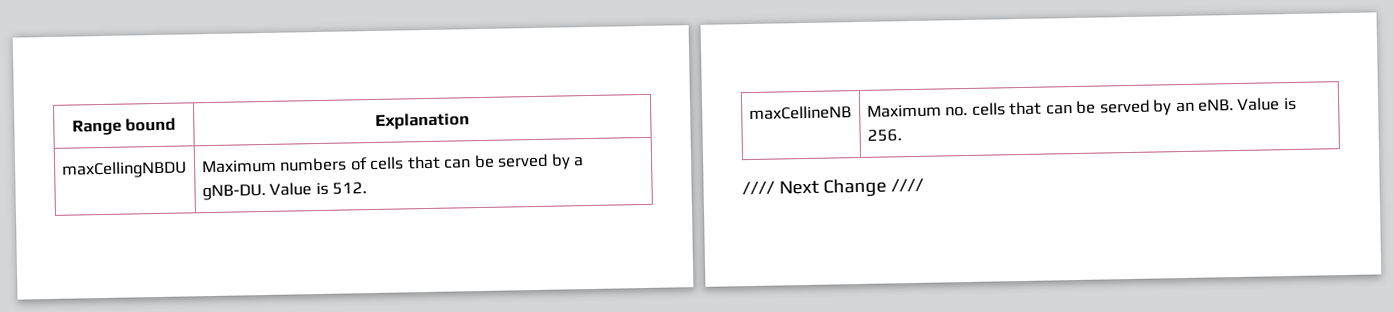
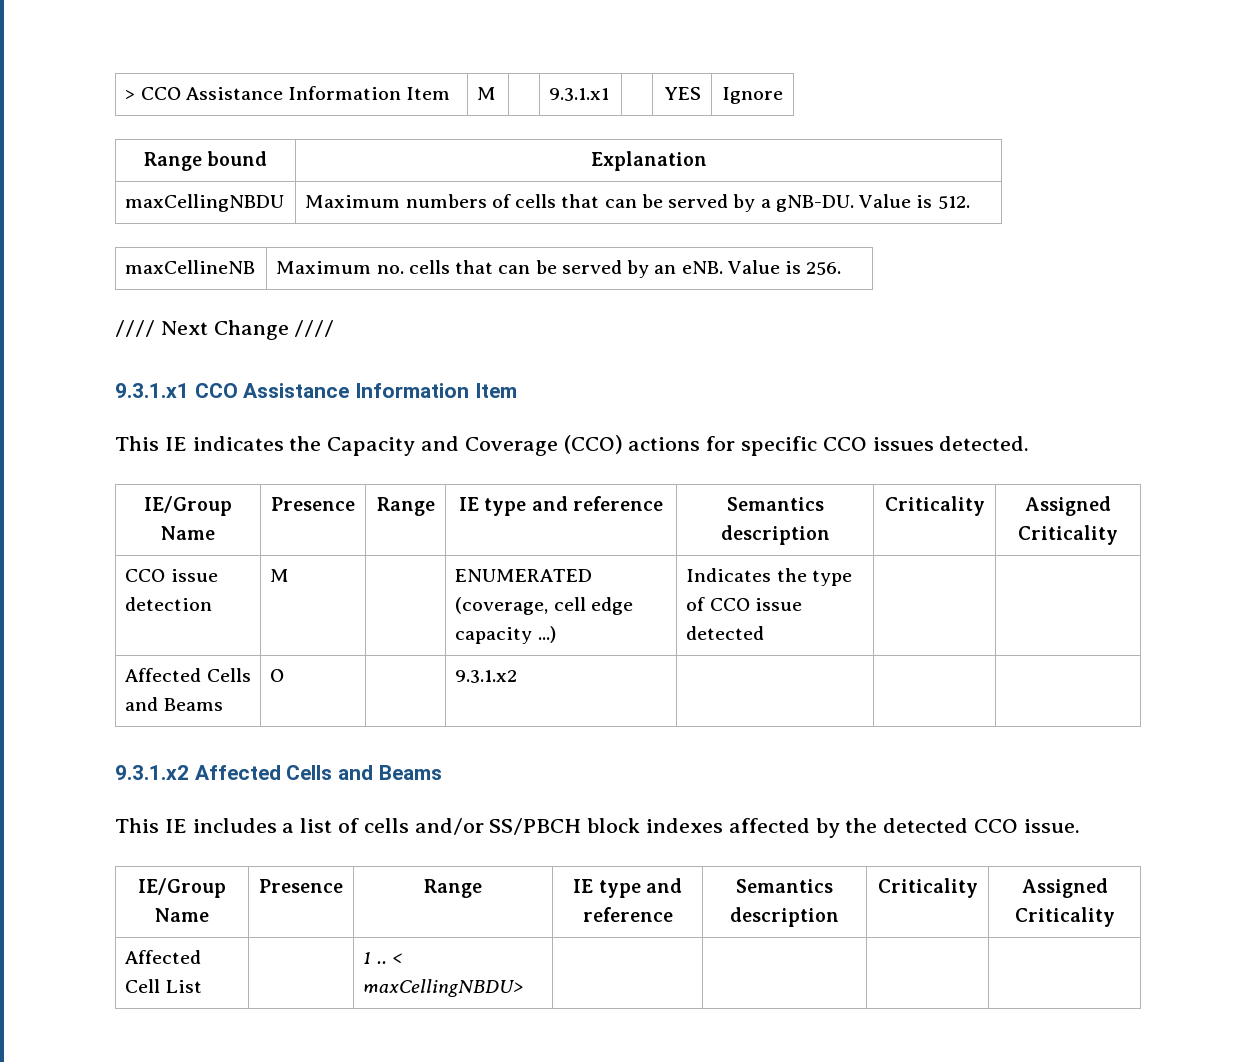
(71, 127) none -> [125,86,451,100] [477,87,497,100] [549,88,610,101] [663,87,701,100] [722,87,783,104] > CCO Assistance Information Item | M | | 9.3.1.x1 | | YES | Ignore //
(924, 185) none -> [115,383,517,398] [115,435,1030,456] [144,496,232,516] [161,526,215,540] [271,497,355,511] [376,497,435,516] [459,496,663,516] [726,497,824,511] [720,525,830,545] [884,496,985,516] [1025,496,1111,516] [1018,525,1118,545] [125,569,218,582] [125,597,213,611] [270,569,290,582] [455,569,593,582] [455,597,633,615] [455,626,556,644] [686,568,852,586] [686,597,802,611] [686,626,765,640] [125,668,251,682] [125,697,223,711] [270,669,285,682] [455,670,518,683] [115,765,442,780] [115,818,1080,838] [138,878,226,898] [155,908,209,922] [259,879,343,893] [424,879,482,898] [573,878,682,898] [582,907,673,922] [736,879,833,893] [730,907,839,927] [877,878,978,898] [1021,878,1108,898] [1014,907,1115,927] [125,950,202,964] [125,979,202,993] [363,952,403,964] [363,979,525,997] // 9.3.1.x1 CCO Assistance Information Item // This IE indicates the Capacity and Coverage (CCO) actions for specific CCO issues detected. // IE/Group Name | Presence | Range | IE type and reference | Semantics description | Criticality | Assigned Criticality // CCO issue detection | M | | ENUMERATED (coverage, cell edge capacity ...) | Indicates the type of CCO issue detected | | // Affected Cells and Beams | O | | 9.3.1.x2 | | | // 9.3.1.x2 Affected Cells and Beams // This IE includes a list of cells and/or SS/PBCH block indexes affected by the detected CCO issue. // IE/Group Name | Presence | Range | IE type and reference | Semantics description | Criticality | Assigned Criticality // Affected Cell List | | 1 .. < maxCellingNBDU> | | | |

